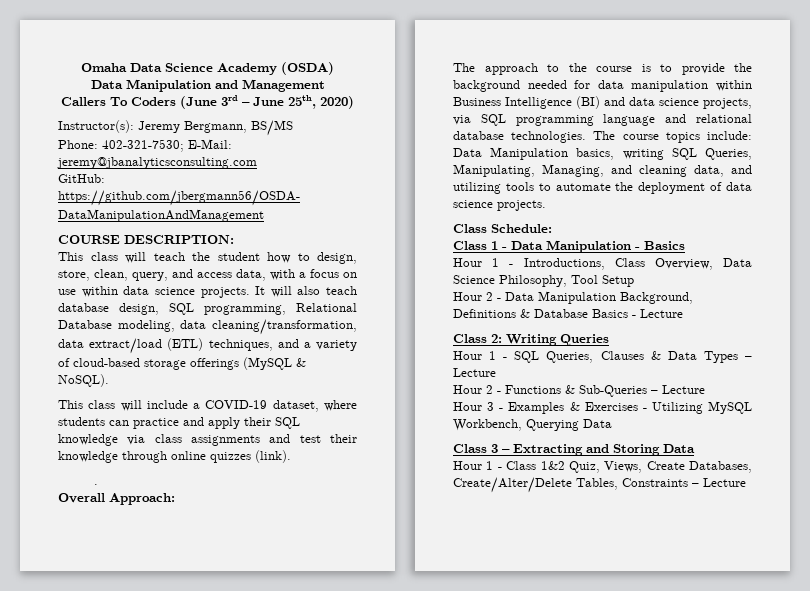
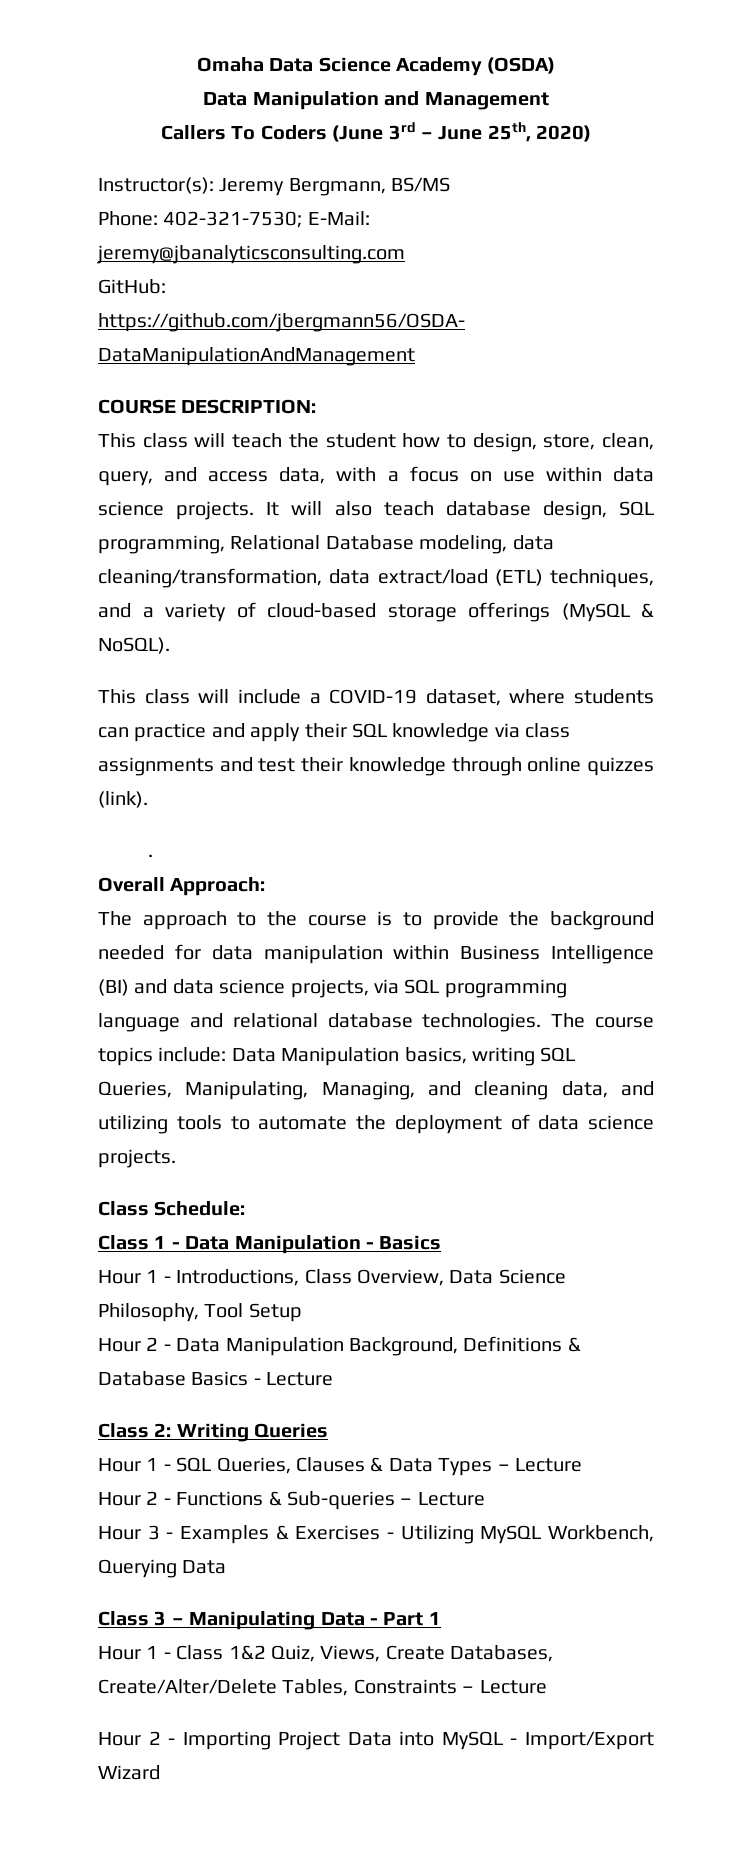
[579,385,647,397] Sub-Queries -> [287,1491,395,1510] Sub-queries
[513,444,695,456] Extracting and Storing Data -> [189,1611,441,1630] Manipulating Data - Part 1
(746, 482) none -> [98,1731,654,1750] [98,1765,160,1780] // Hour 2 - Importing Project Data into MySQL - Import/Export Wizard

